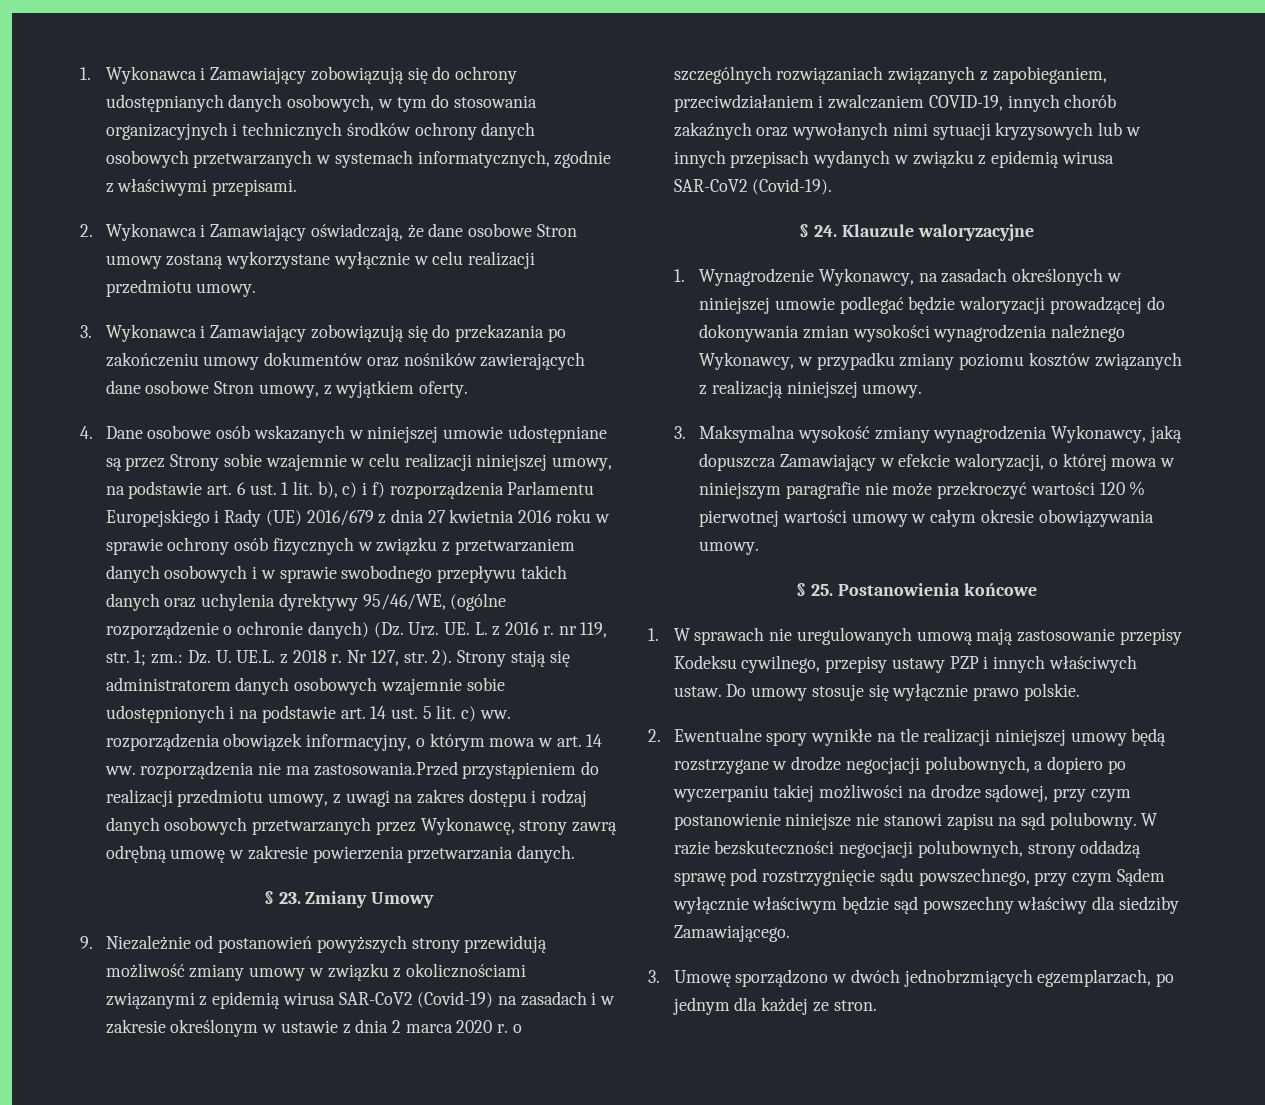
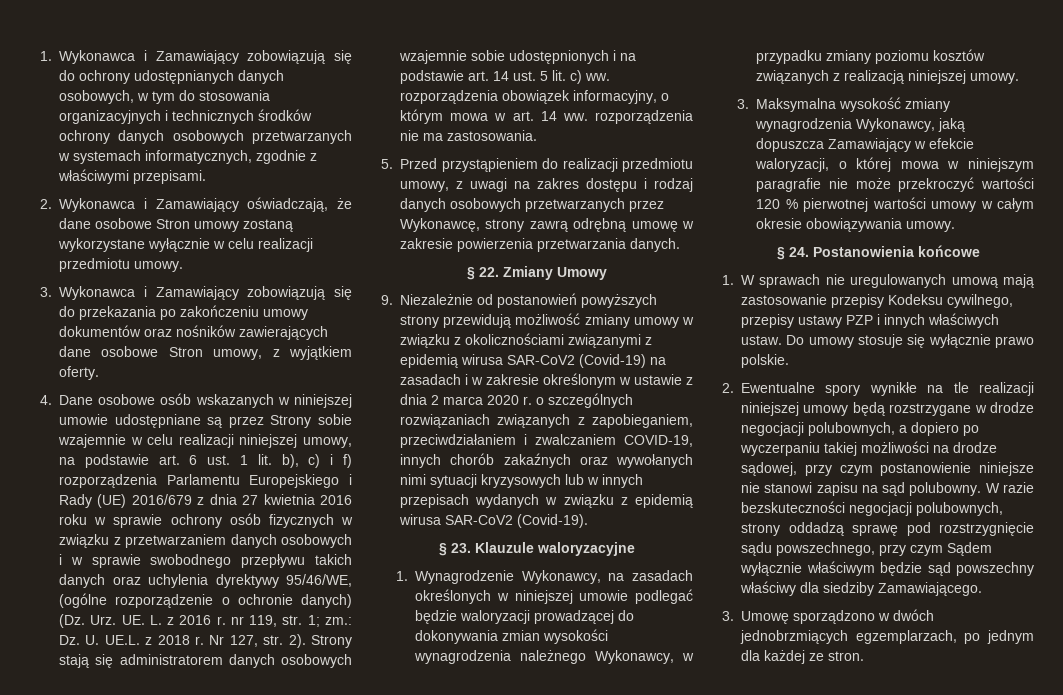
[313,761,458,776] zastosowania.Przed -> [447,130,537,141] [381,158,437,169] zastosowania. // 5. Przed
[278,892,301,904] 23. -> [479,267,499,277] 22.
[814,225,838,237] 24. -> [451,543,471,553] 23.
[811,584,834,596] 25. -> [788,247,809,257] 24.

